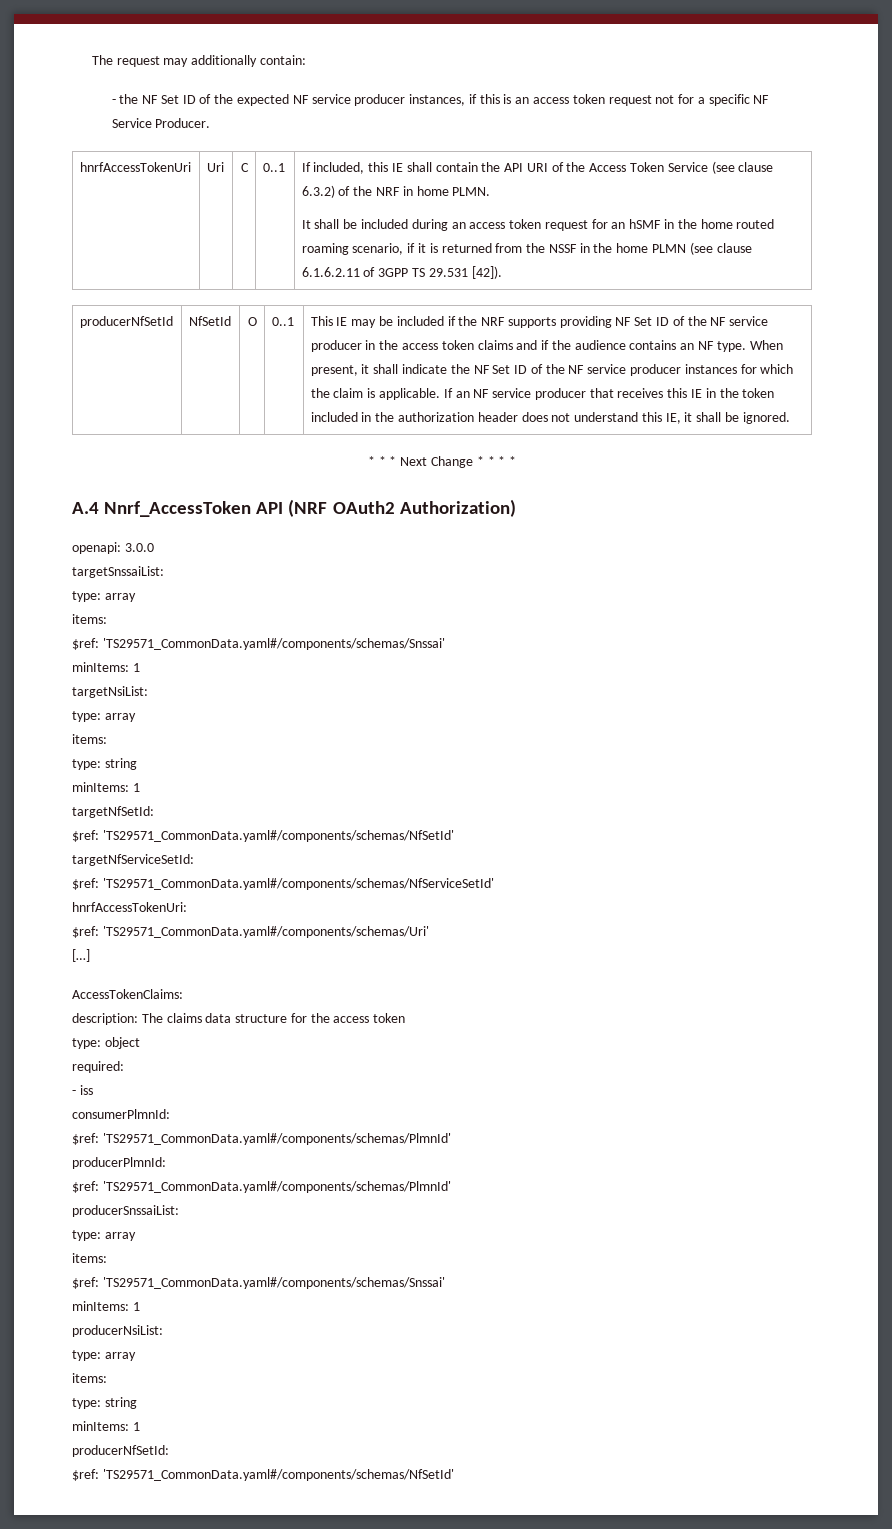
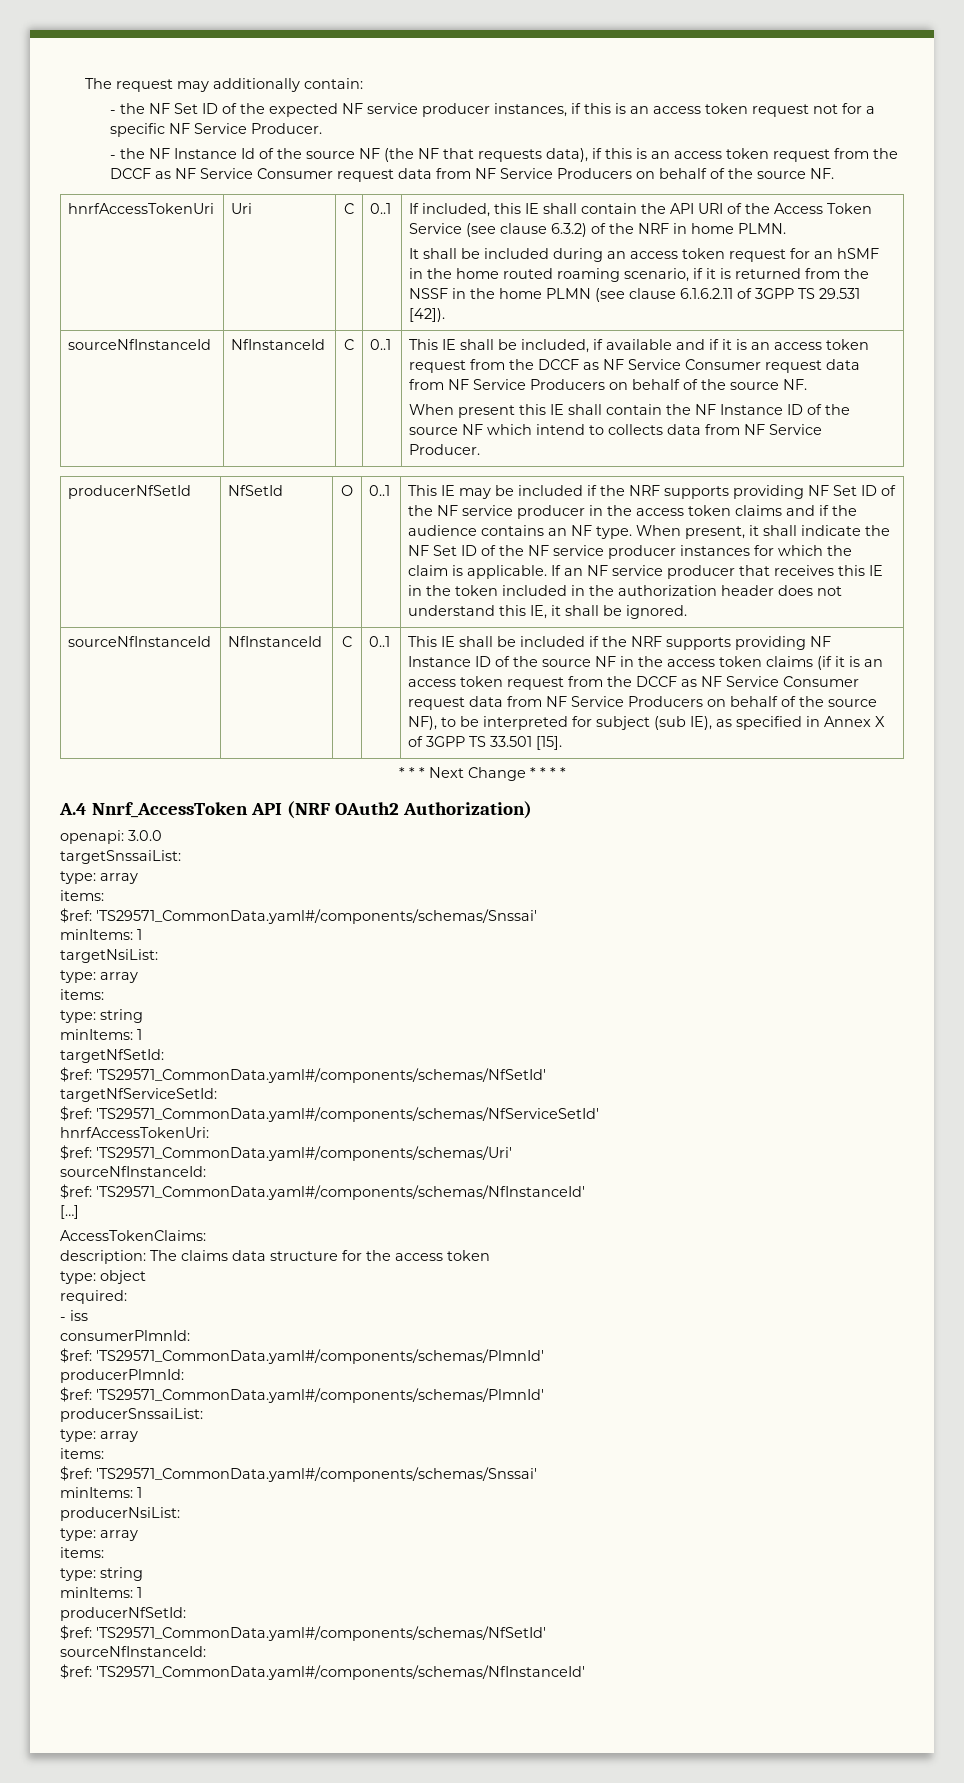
(211, 123) none -> [110,148,899,162] [110,168,835,182] // - the NF Instance Id of the source NF (the NF that requests data), if this is an access token request from the DCCF as NF Service Consumer request data from NF Service Producers on behalf of the source NF.
(502, 272) none -> [68,339,212,350] [231,339,326,350] [344,339,354,350] [370,339,392,350] [409,339,870,353] [409,359,861,373] [409,379,808,390] [409,404,851,418] [409,424,823,435] [409,444,481,455] // sourceNfInstanceId | NfInstanceId | C | 0..1 | This IE shall be included, if available and if it is an access token request from the DCCF as NF Service Consumer request data from NF Service Producers on behalf of the source NF. // When present this IE shall contain the NF Instance ID of the source NF which intend to collects data from NF Service Producer.
(790, 418) none -> [68,636,212,647] [228,636,323,647] [342,636,352,647] [369,636,391,647] [408,636,832,650] [408,656,884,670] [408,676,860,690] [408,696,878,710] [408,716,886,730] [408,736,563,750] // sourceNfInstanceId | NfInstanceId | C | 0..1 | This IE shall be included if the NRF supports providing NF Instance ID of the source NF in the access token claims (if it is an access token request from the DCCF as NF Service Consumer request data from NF Service Producers on behalf of the source NF), to be interpreted for subject (sub IE), as specified in Annex X of 3GPP TS 33.501 [15].
(429, 932) none -> [60,1166,206,1177] [60,1184,585,1200] // sourceNfInstanceId: // $ref: 'TS29571_CommonData.yaml#/components/schemas/NfInstanceId'
(454, 1475) none -> [60,1646,206,1657] [60,1664,585,1680] // sourceNfInstanceId: // $ref: 'TS29571_CommonData.yaml#/components/schemas/NfInstanceId'

